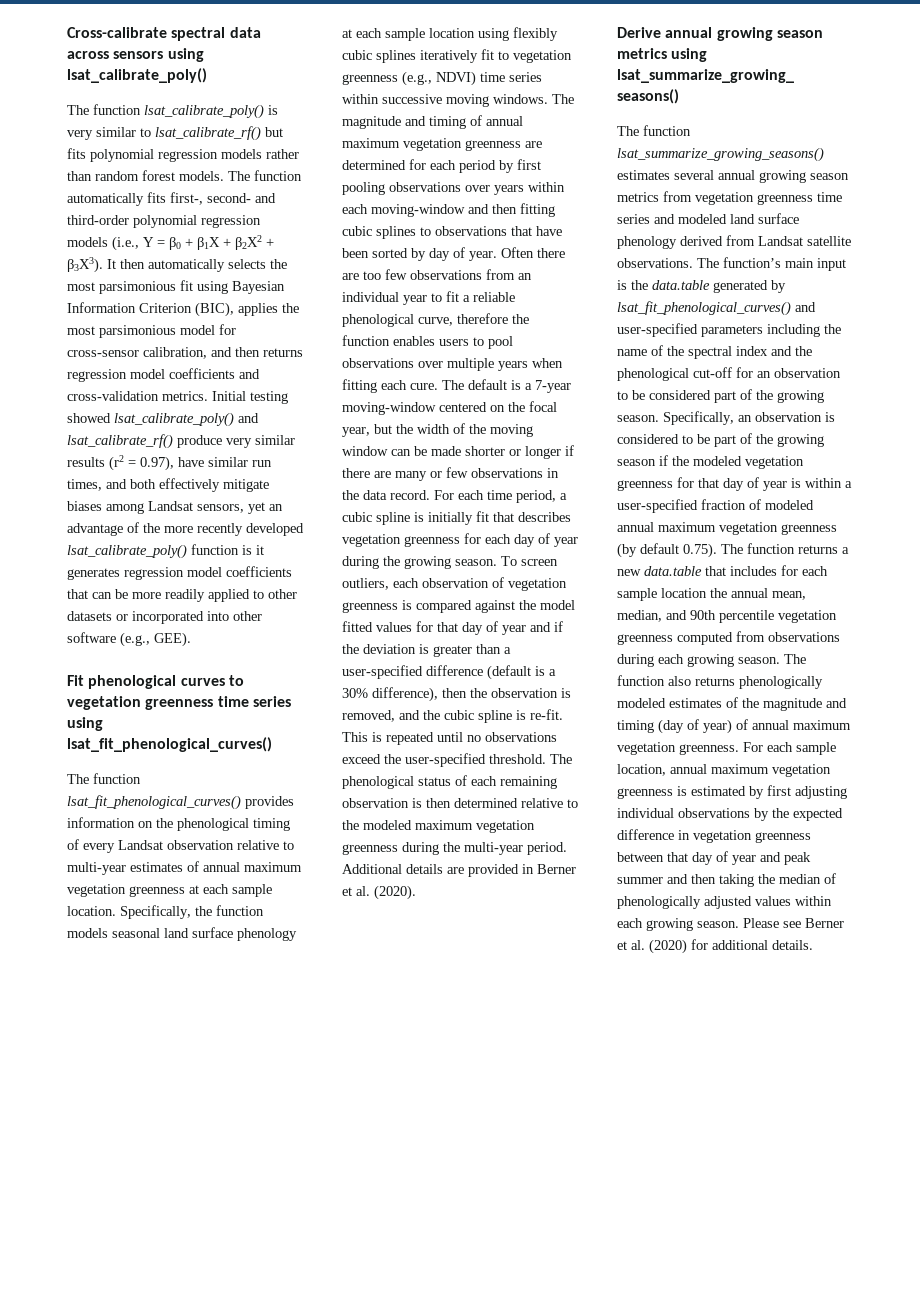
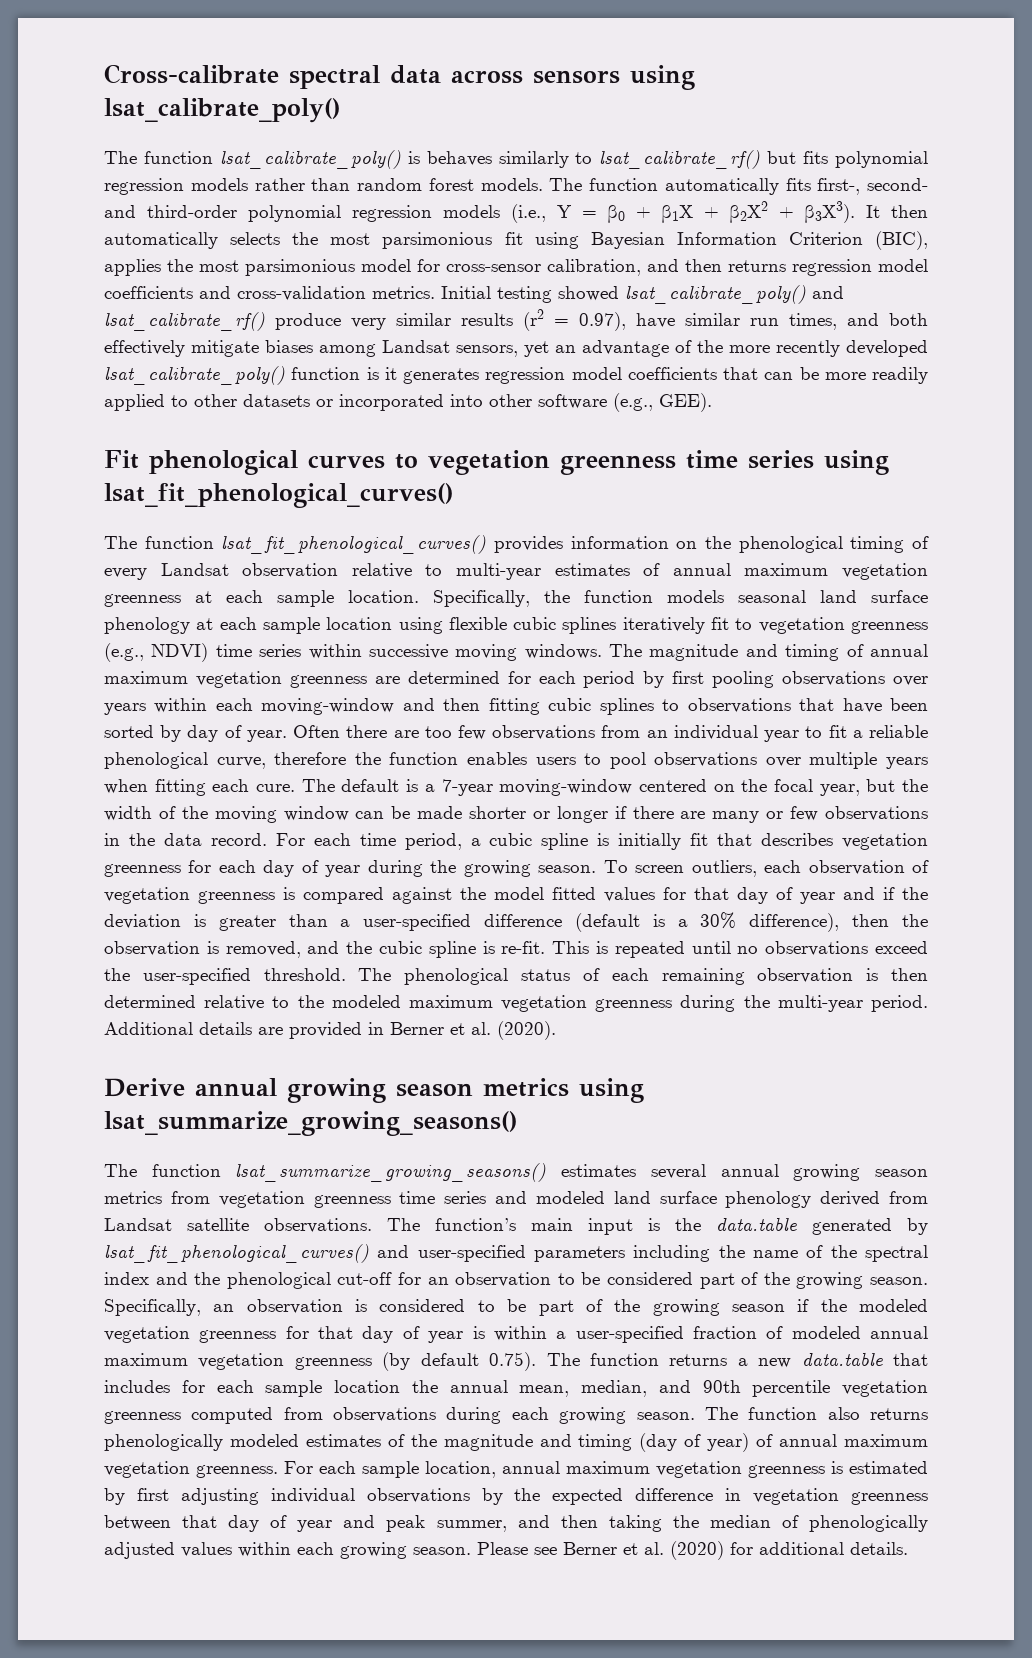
[67,127,136,140] very similar -> [426,151,569,168] behaves similarly
[513,27,558,41] flexibly -> [448,617,507,630] flexible
[617,877,663,884] summer -> [436,1520,507,1532] summer,

